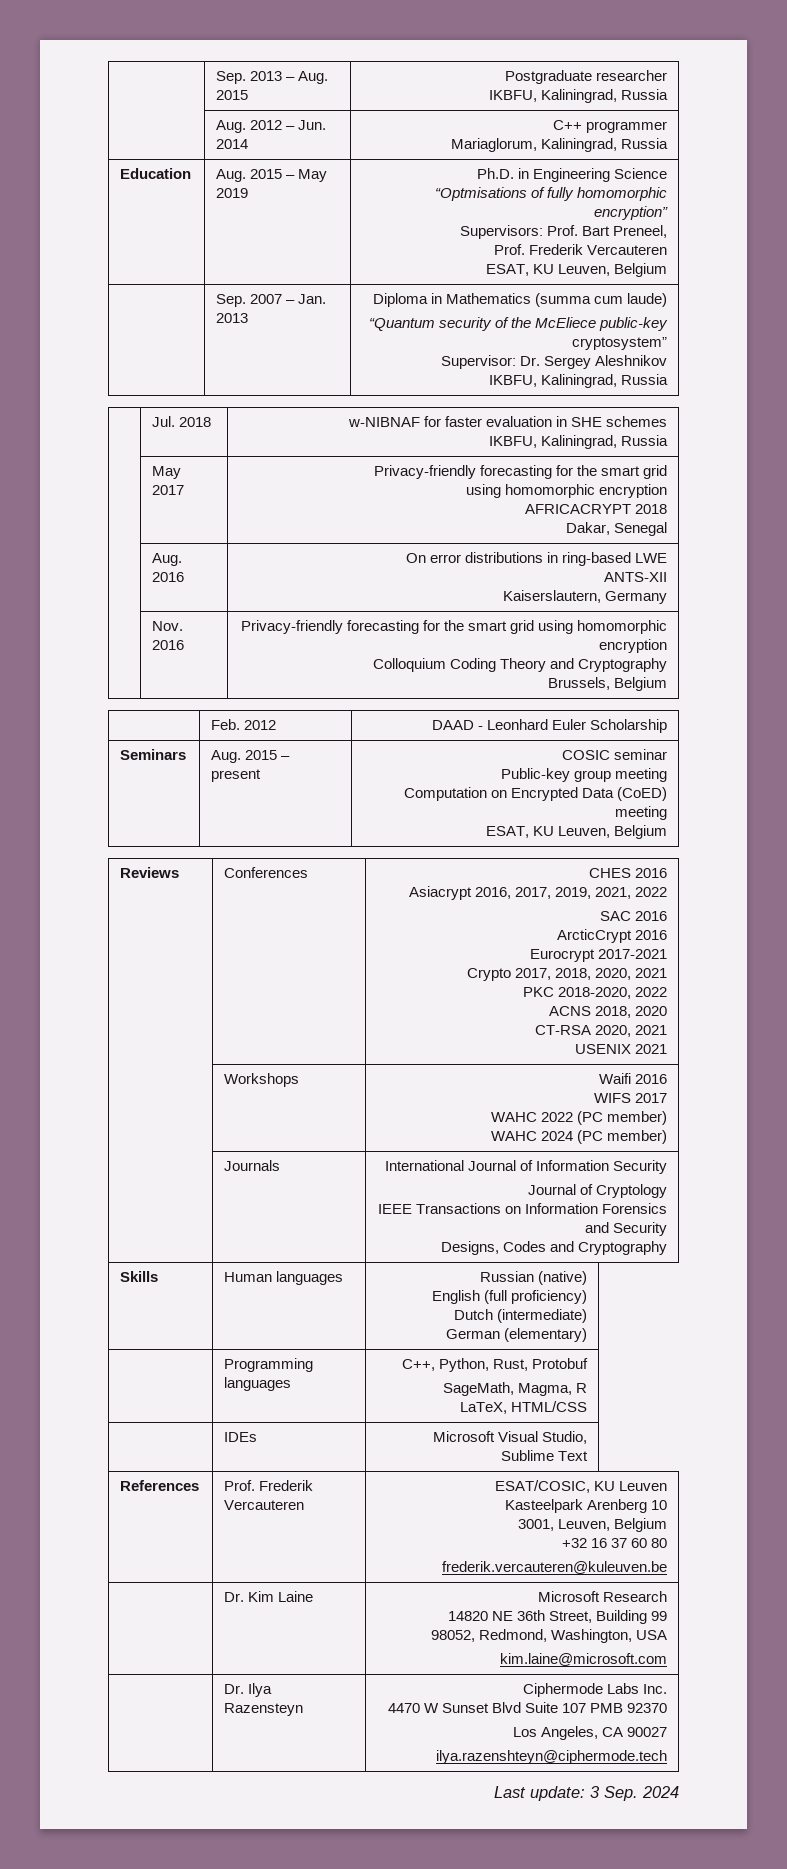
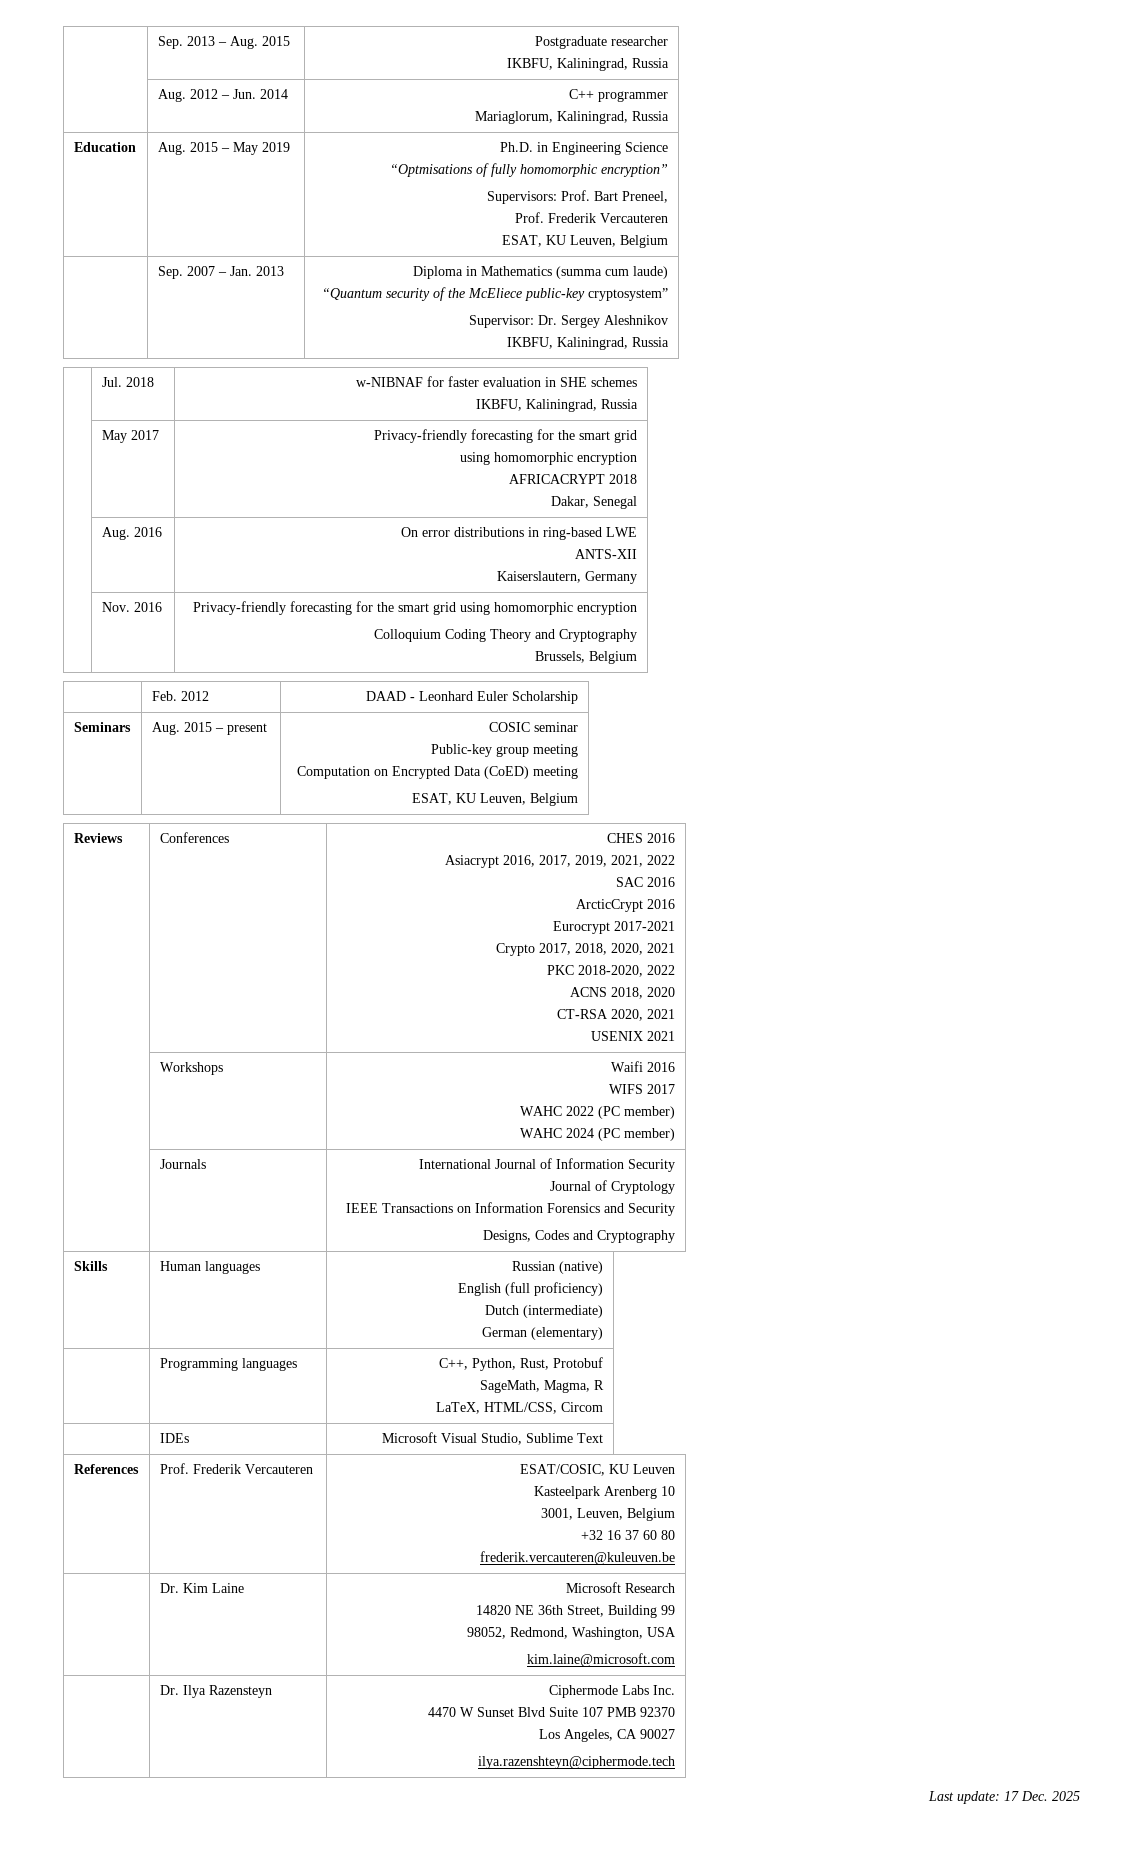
[510,1401,587,1412] HTML/CSS -> [484,1402,604,1414] HTML/CSS, Circom
[590,1786,679,1801] 3 Sep. 2024 -> [1004,1791,1080,1801] 17 Dec. 2025

